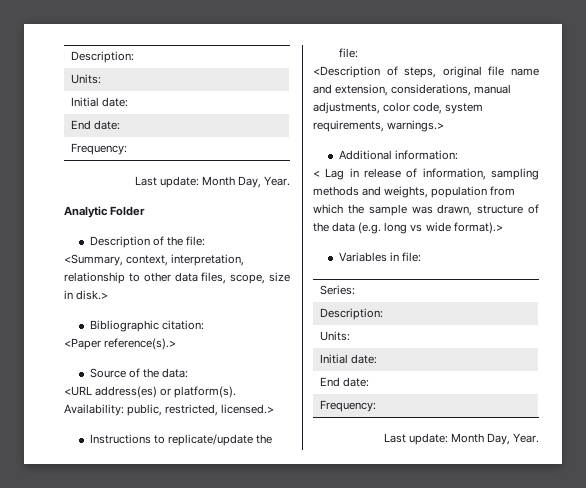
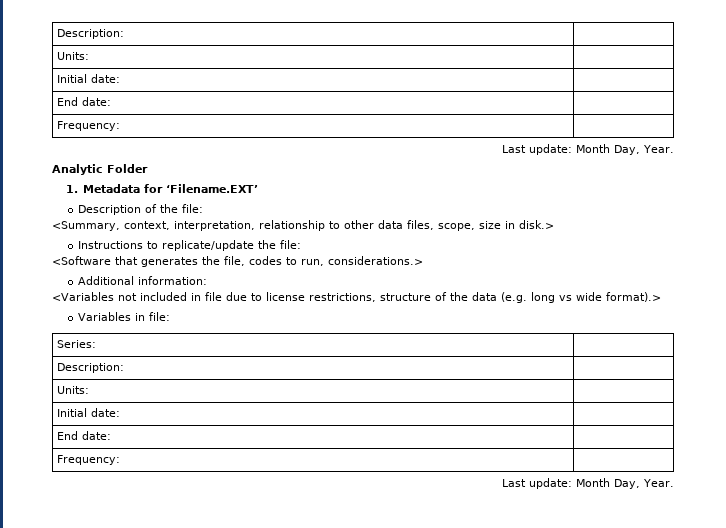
(146, 211) none -> [65,184,258,193] // 1. Metadata for ‘Filename.EXT’
[89,320,204,332] [64,338,177,350] [89,368,189,378] [64,386,237,398] [64,404,275,416] // Bibliographic citation: // <Paper reference(s).> // Source of the data: // <URL address(es) or platform(s). Availability: public, restricted, licensed.> -> (554, 224) none
[313,66,539,78] [313,84,512,96] [313,102,484,114] [313,120,445,132] [338,150,458,160] [313,168,539,180] [313,186,516,198] [313,204,473,216] <Description of steps, original file name and extension, considerations, manual adjustments, color code, system requirements, warnings.> // Additional information: // < Lag in release of information, sampling methods and weights, population from which the sample was drawn, -> [52,256,423,267] [77,276,207,285] [52,292,376,302] <Software that generates the file, codes to run, considerations.> // Additional information: // <Variables not included in file due to license restrictions,

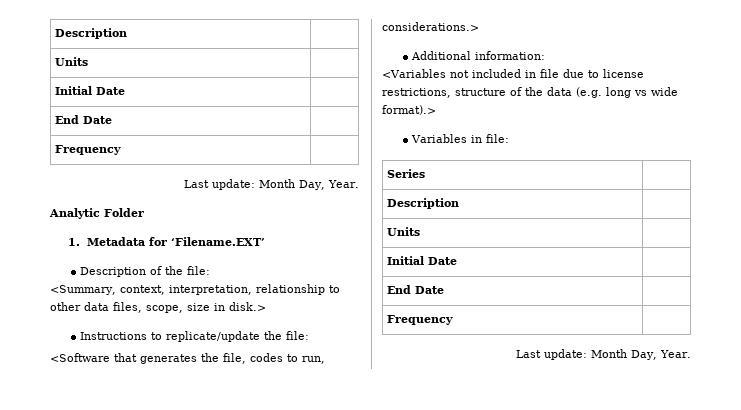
[56,29,124,39] [56,52,89,60] [56,74,120,83] [56,97,111,106] [56,121,120,131] Description: | // Units: | // Initial date: | // End date: | // Frequency: -> [54,28,127,39] [54,57,88,66] [54,86,125,95] [54,115,112,124] [54,145,121,155] Description | // Units | // Initial Date | // End Date | // Frequency
[56,340,96,348] [56,363,124,373] [56,386,89,394] [56,408,120,417] [56,431,111,440] [56,455,120,465] Series: | // Description: | // Units: | // Initial date: | // End date: | // Frequency: -> [386,169,425,178] [386,198,459,209] [386,227,420,236] [386,256,457,265] [386,285,444,294] [386,315,453,325] Series | // Description | // Units | // Initial Date | // End Date | // Frequency

